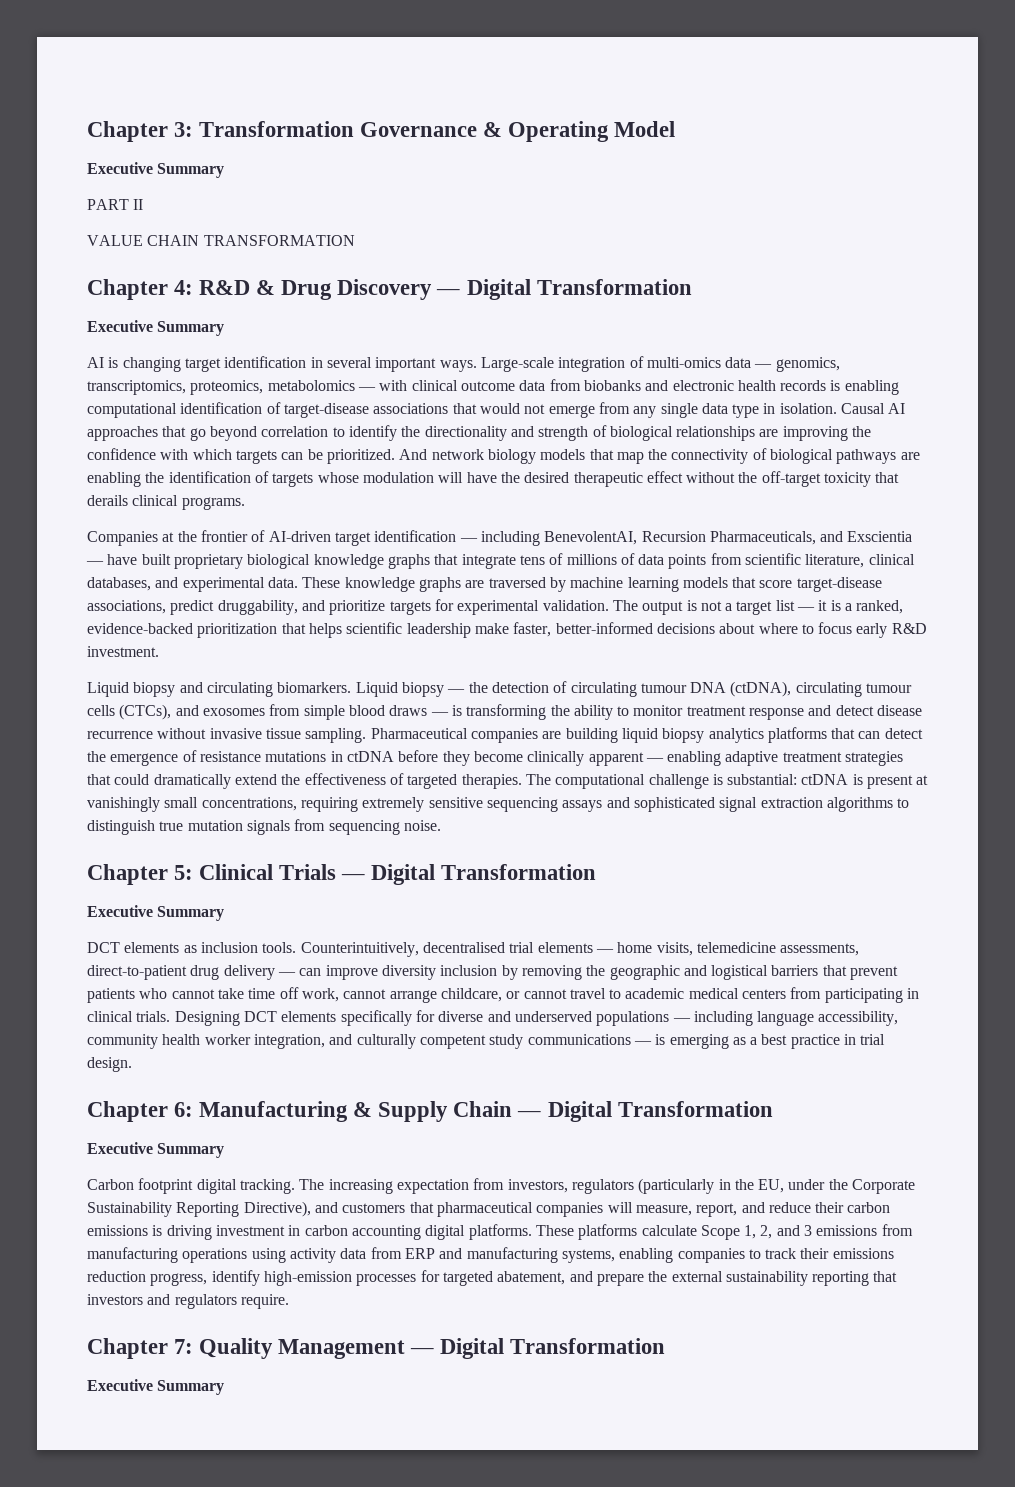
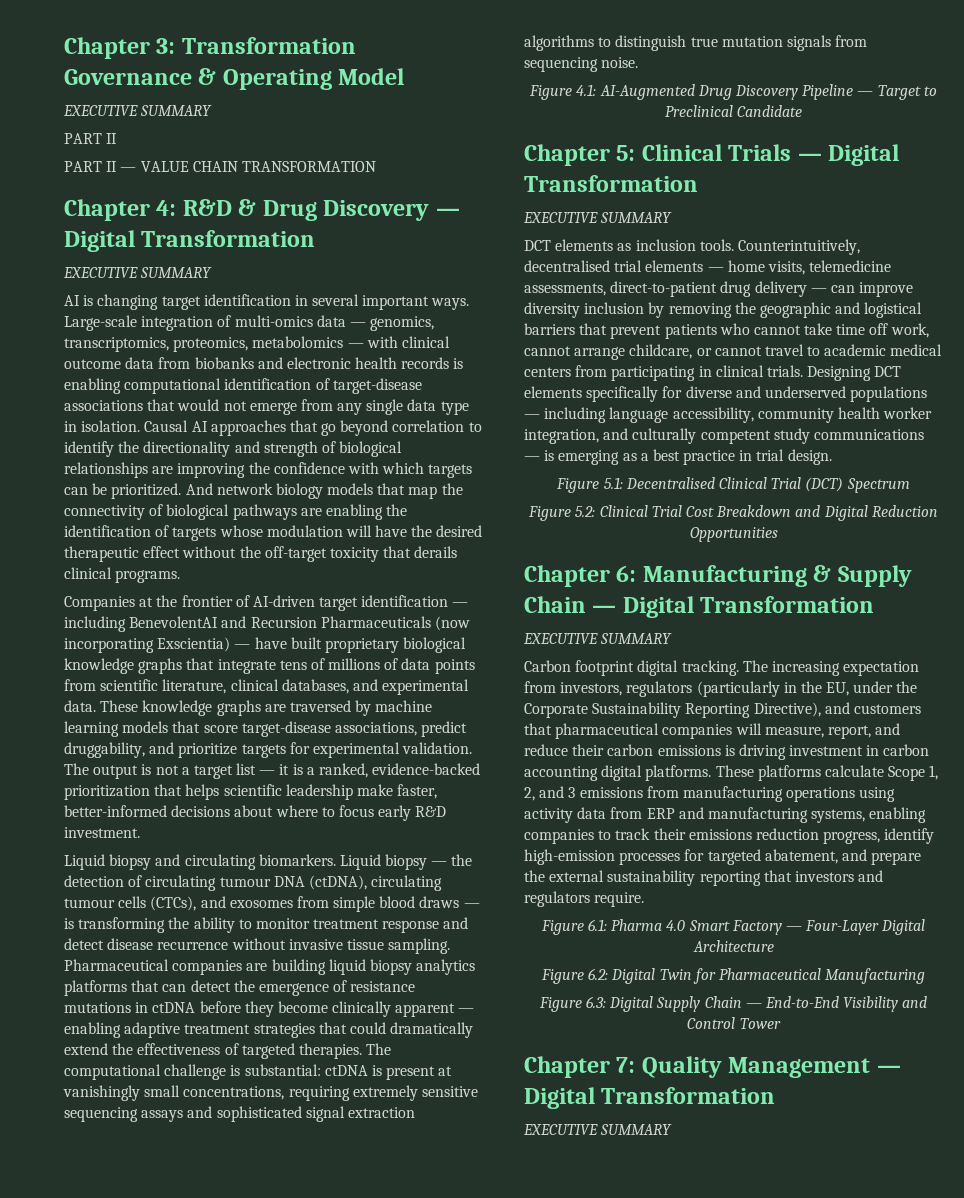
[87,162,225,178] Executive Summary -> [63,105,213,116] EXECUTIVE SUMMARY
(144, 204) none -> [64,161,137,172] PART II —
[87,320,225,336] Executive Summary -> [63,267,213,278] EXECUTIVE SUMMARY
[544,531,913,545] BenevolentAI, Recursion Pharmaceuticals, and Exscientia -> [129,616,470,631] [64,637,231,653] BenevolentAI and Recursion Pharmaceuticals (now incorporating Exscientia)
(441, 825) none -> [529,84,937,100] [664,105,803,117] // Figure 4.1: AI-Augmented Drug Discovery Pipeline — Target to Preclinical Candidate
[87,905,225,921] Executive Summary -> [523,212,673,223] EXECUTIVE SUMMARY
(132, 1064) none -> [556,477,910,493] [528,505,938,521] [689,527,778,542] // Figure 5.1: Decentralised Clinical Trial (DCT) Spectrum // Figure 5.2: Clinical Trial Cost Breakdown and Digital Reduction Opportunities
[87,1142,225,1158] Executive Summary -> [523,633,673,644] EXECUTIVE SUMMARY
(289, 1301) none -> [540,919,926,935] [692,940,774,952] [540,968,926,984] [538,996,928,1012] [687,1017,781,1029] // Figure 6.1: Pharma 4.0 Smart Factory — Four-Layer Digital Architecture // Figure 6.2: Digital Twin for Pharmaceutical Manufacturing // Figure 6.3: Digital Supply Chain — End-to-End Visibility and Control Tower
[87,1379,225,1395] Executive Summary -> [523,1124,673,1135] EXECUTIVE SUMMARY

